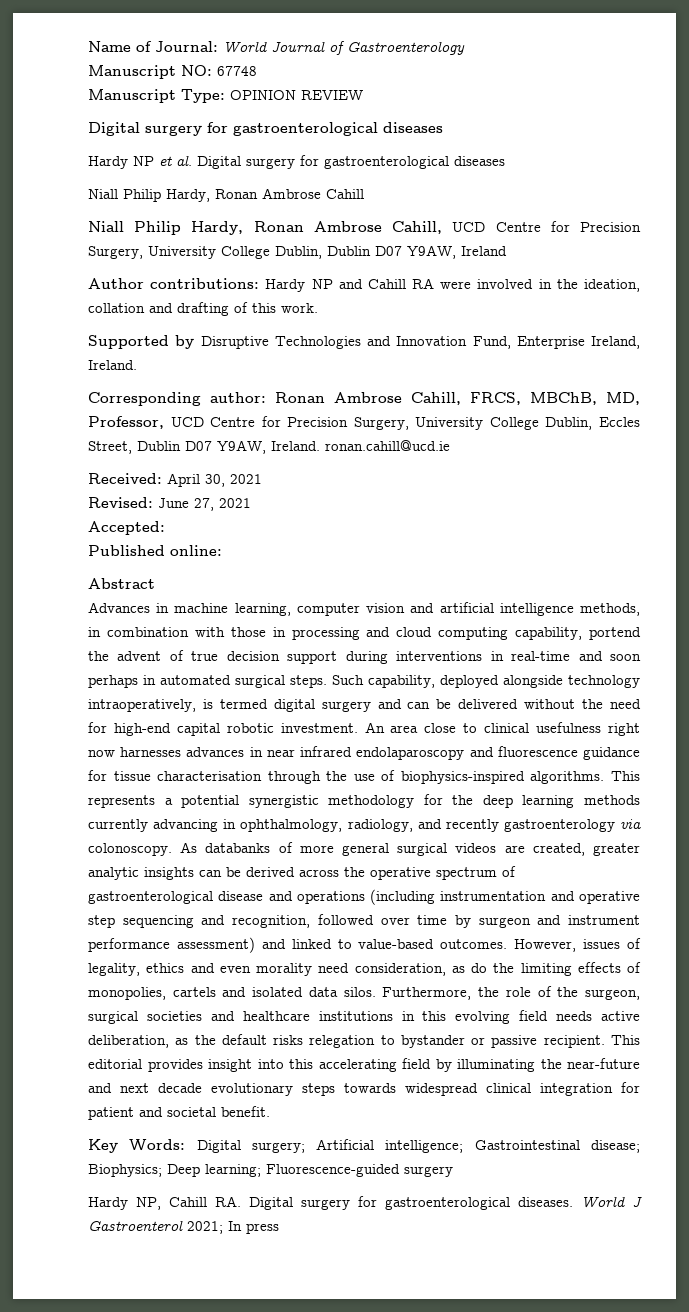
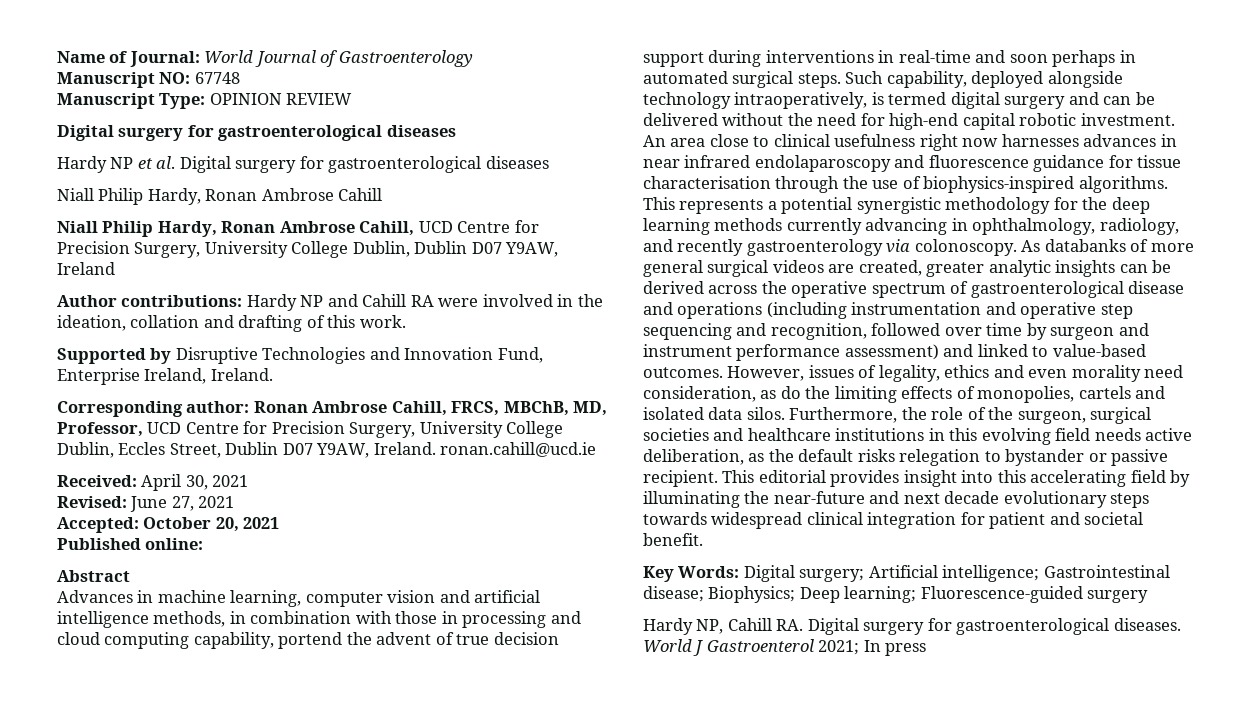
(165, 528) none -> [143,517,280,532] October 20, 2021

